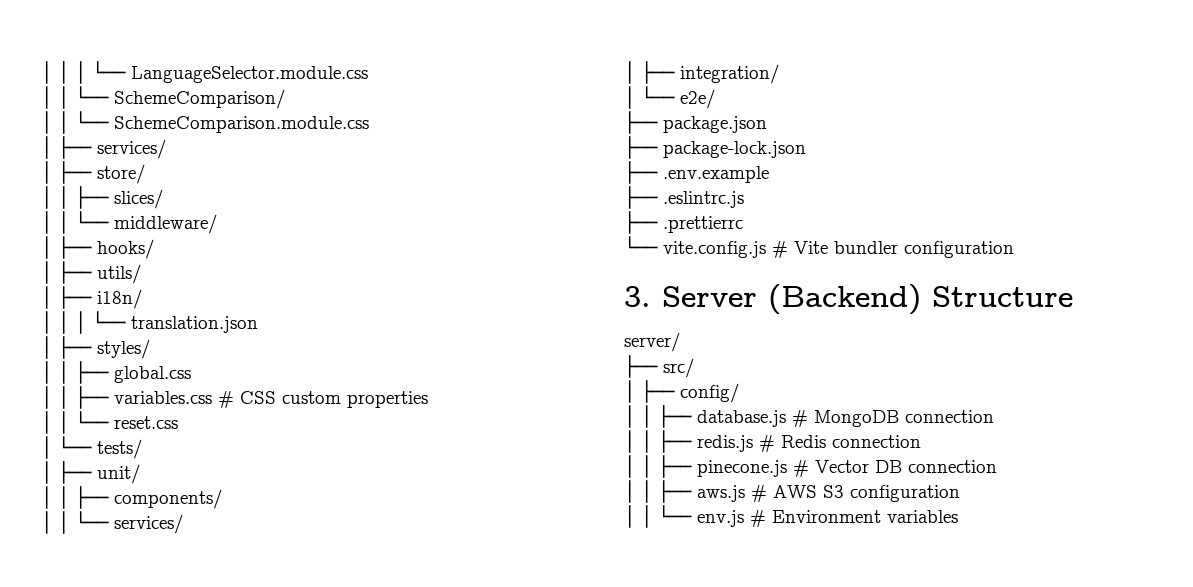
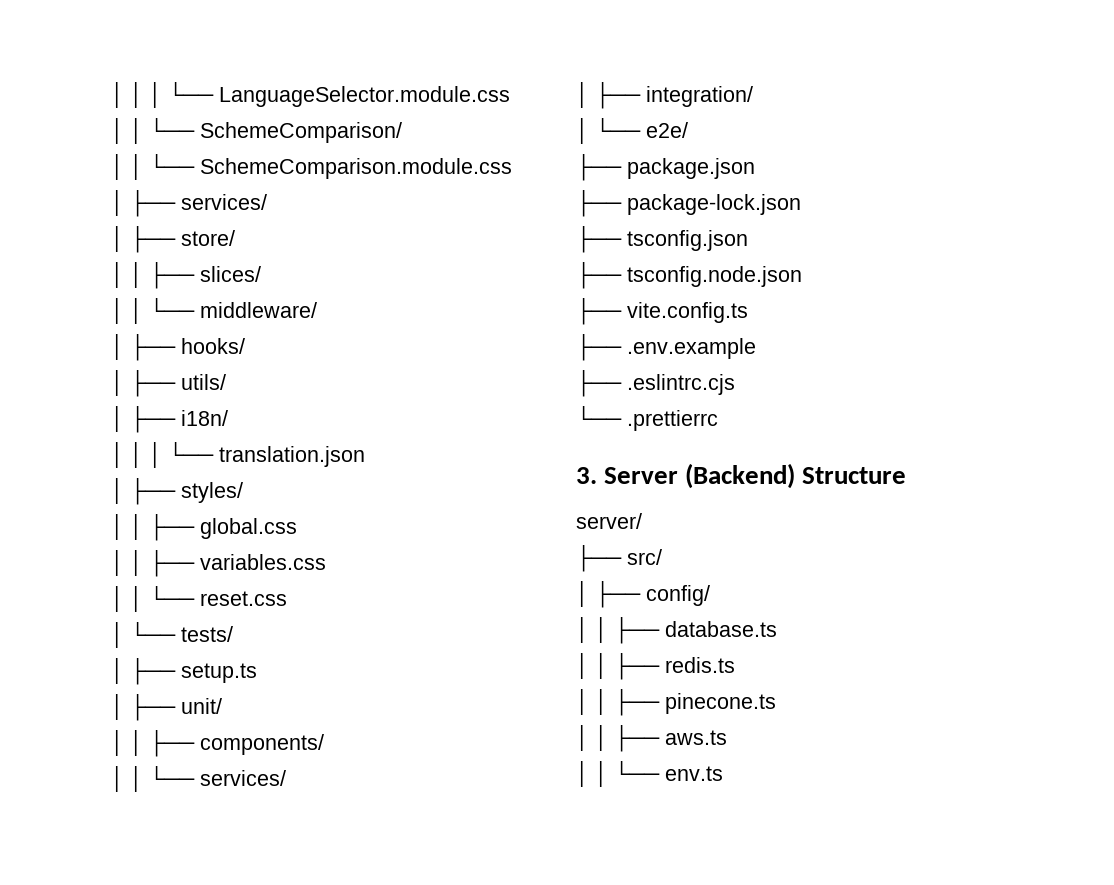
[218,391,428,408] # CSS custom properties -> (326, 562) none
(143, 449) none -> [111,658,257,685] // │ ├── setup.ts
[663,166,769,183] [624,186,744,209] [624,211,743,234] [624,236,1014,258] .env.example // ├── .eslintrc.js // ├── .prettierrc // └── vite.config.js # Vite bundler configuration -> [627,230,748,251] [576,262,802,289] [576,298,748,325] [576,334,756,361] [576,370,735,397] [576,406,718,431] tsconfig.json // ├── tsconfig.node.json // ├── vite.config.ts // ├── .env.example // ├── .eslintrc.cjs // └── .prettierrc
[697,410,994,427] [624,430,921,453] [624,455,997,478] [624,480,960,503] [624,505,958,528] database.js # MongoDB connection // │ │ ├── redis.js # Redis connection // │ │ ├── pinecone.js # Vector DB connection // │ │ ├── aws.js # AWS S3 configuration // │ │ └── env.js # Environment variables -> [665,621,777,637] [576,653,735,680] [576,689,776,716] [576,725,727,752] [576,761,723,787] database.ts // │ │ ├── redis.ts // │ │ ├── pinecone.ts // │ │ ├── aws.ts // │ │ └── env.ts

